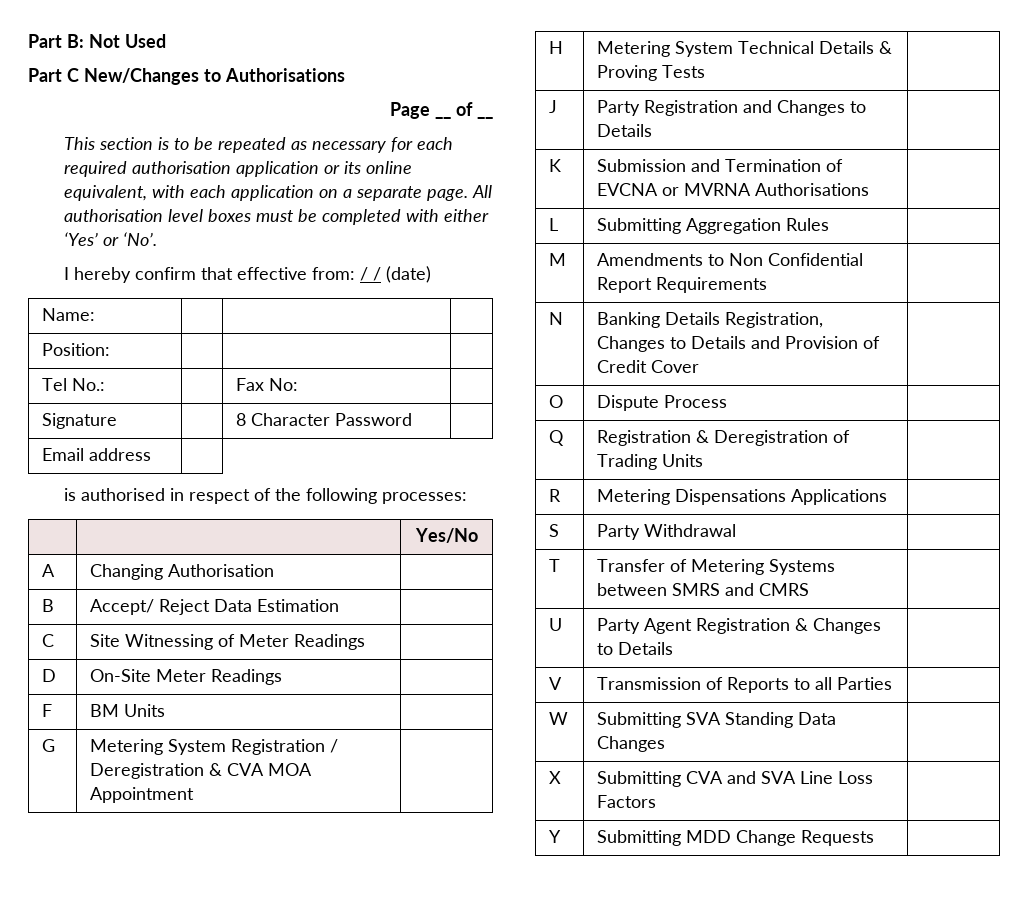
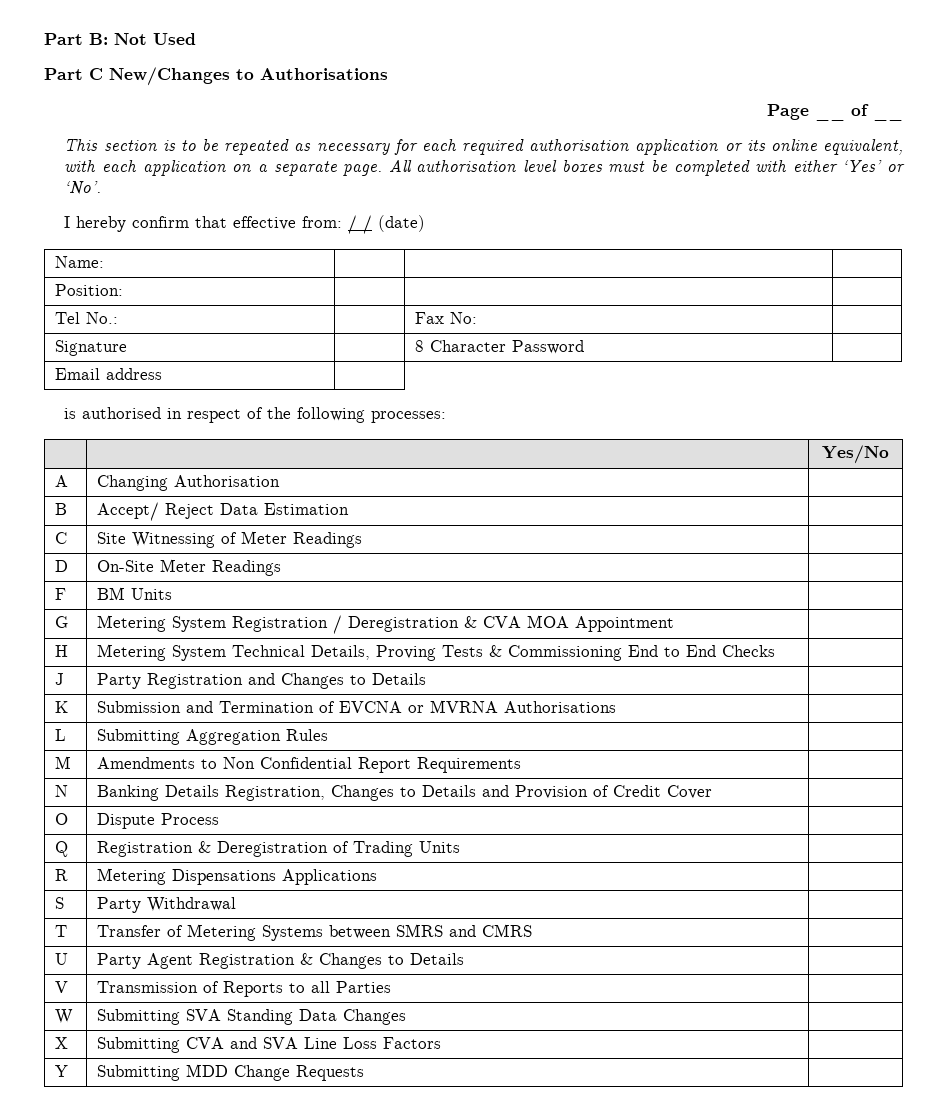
[819,41,893,54] Details & -> [311,645,371,660] Details,
(706, 71) none -> [489,645,776,661] & Commissioning End to End Checks

